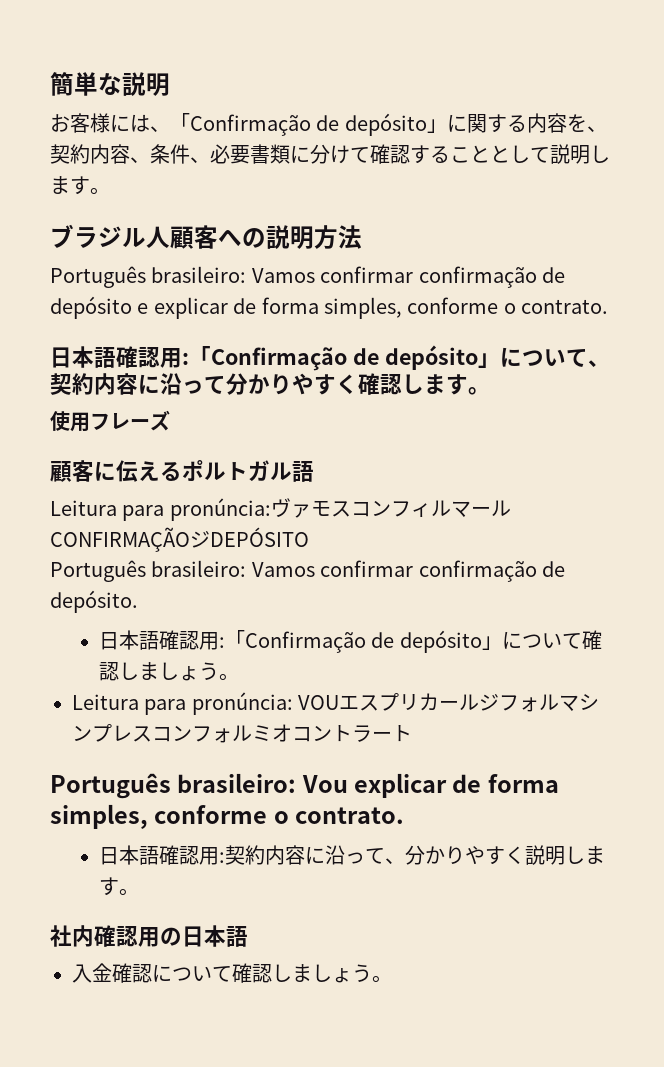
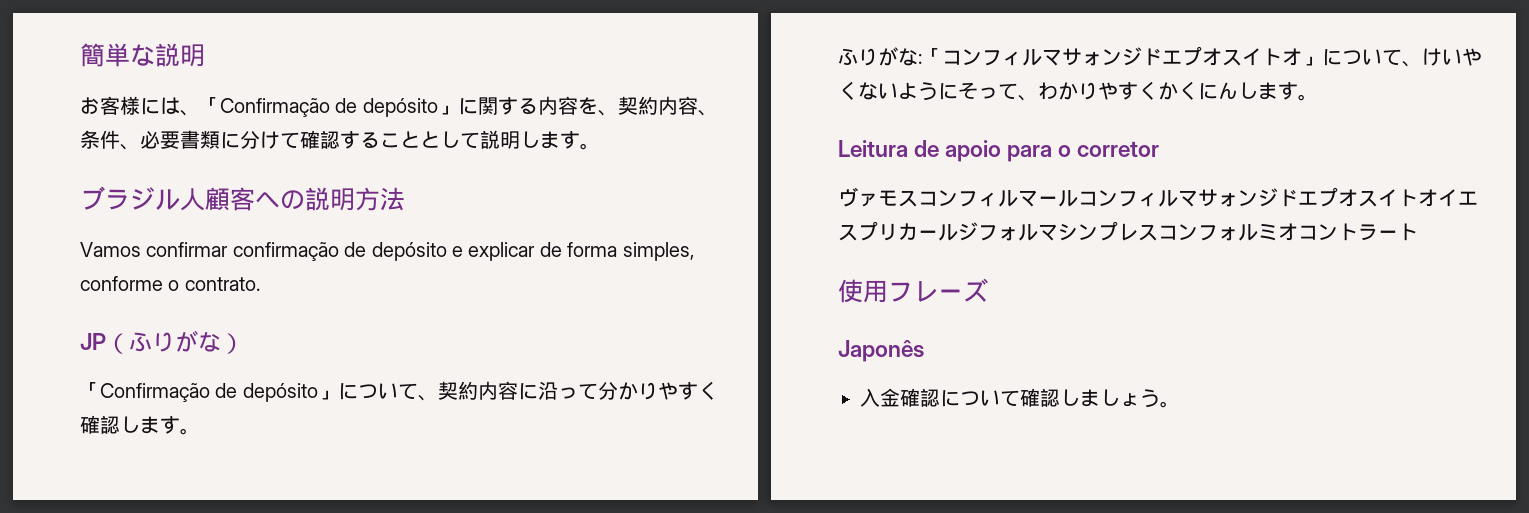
[50,266,247,288] Português brasileiro: -> (405, 199) none
[50,346,189,368] 日本語確認用: -> [80,330,244,354] JP（ふりがな） //
[50,410,170,432] [50,460,314,482] [50,498,271,521] 使用フレーズ // 顧客に伝えるポルトガル語 // Leitura para pronúncia: -> [838,46,1482,67] [838,81,1318,101] [838,140,1160,162] ふりがな:「コンフィルマサォンジドエプオスイトオ」について、けいやくないようにそって、わかりやすくかくにんします。 // Leitura de apoio para o corretor //
[50,527,309,552] [50,560,565,582] [50,590,138,613] [98,630,602,653] [98,662,239,681] [72,692,340,715] CONFIRMAÇÃOジDEPÓSITO // Português brasileiro: Vamos confirmar confirmação de depósito. // 日本語確認用:「Confirmação de depósito」について確認しましょう。 // Leitura para pronúncia: VOU -> [1078,187,1458,207] コンフィルマサォンジドエプオスイトオイ
[50,773,559,799] [50,804,405,829] [98,845,605,865] [98,877,139,896] [50,925,248,947] Português brasileiro: Vou explicar de forma simples, conforme o contrato. // 日本語確認用:契約内容に沿って、分かりやすく説明します。 // 社内確認用の日本語 -> [838,278,988,303] [838,340,924,362] 使用フレーズ // Japonês

